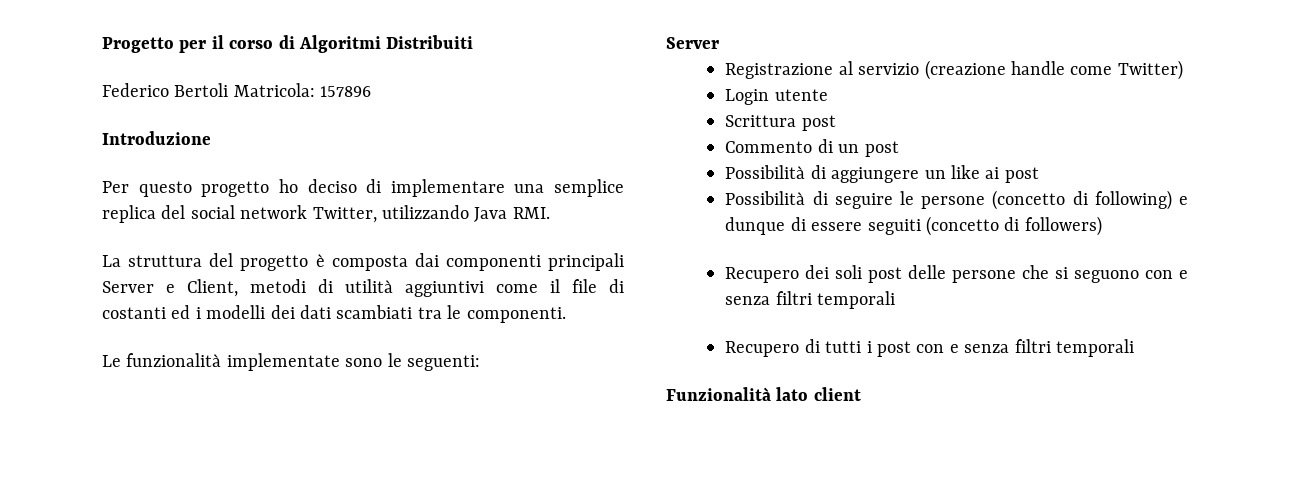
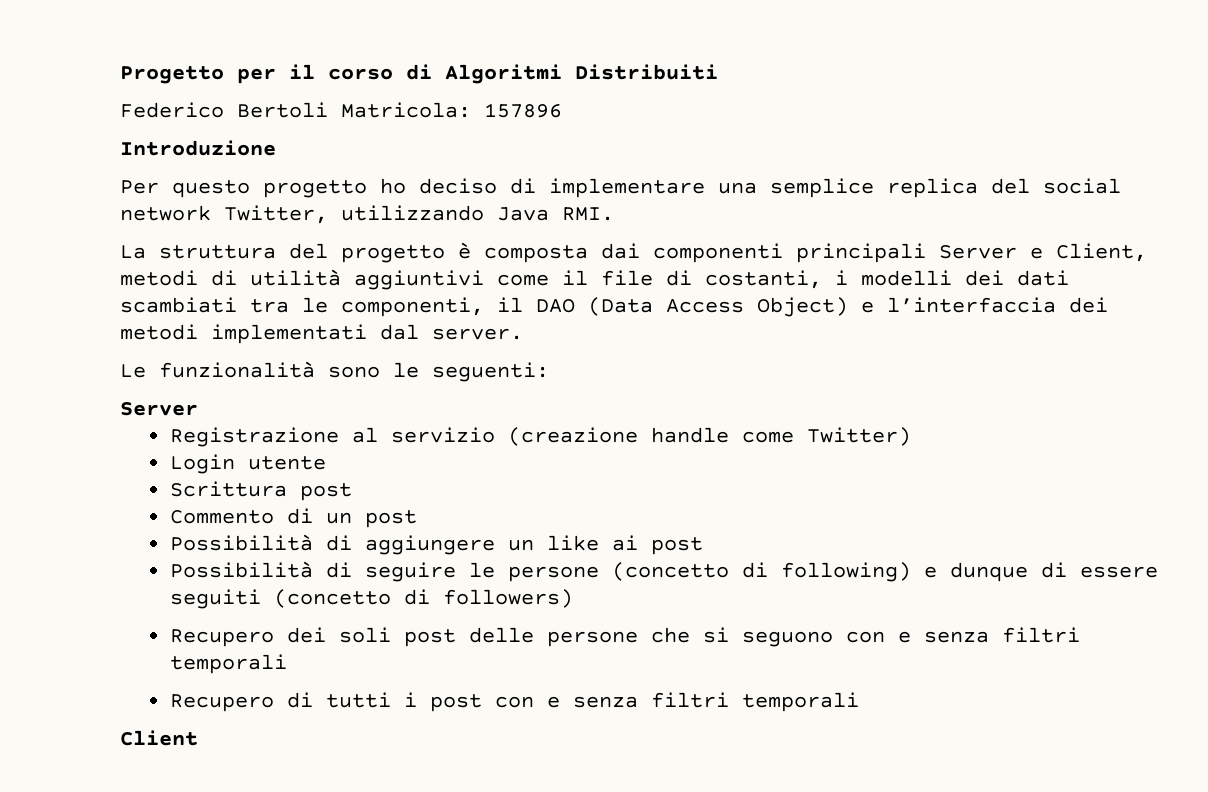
[102,305,191,319] costanti ed -> [705,270,822,289] costanti,
[466,307,566,323] componenti. -> [341,297,1108,317] [120,324,523,344] componenti, il DAO (Data Access Object) e l’interfaccia dei metodi implementati dal server.
[226,353,340,371] implementate -> (315, 369) none
[666,387,861,401] Funzionalità lato client -> [120,730,198,746] Client

